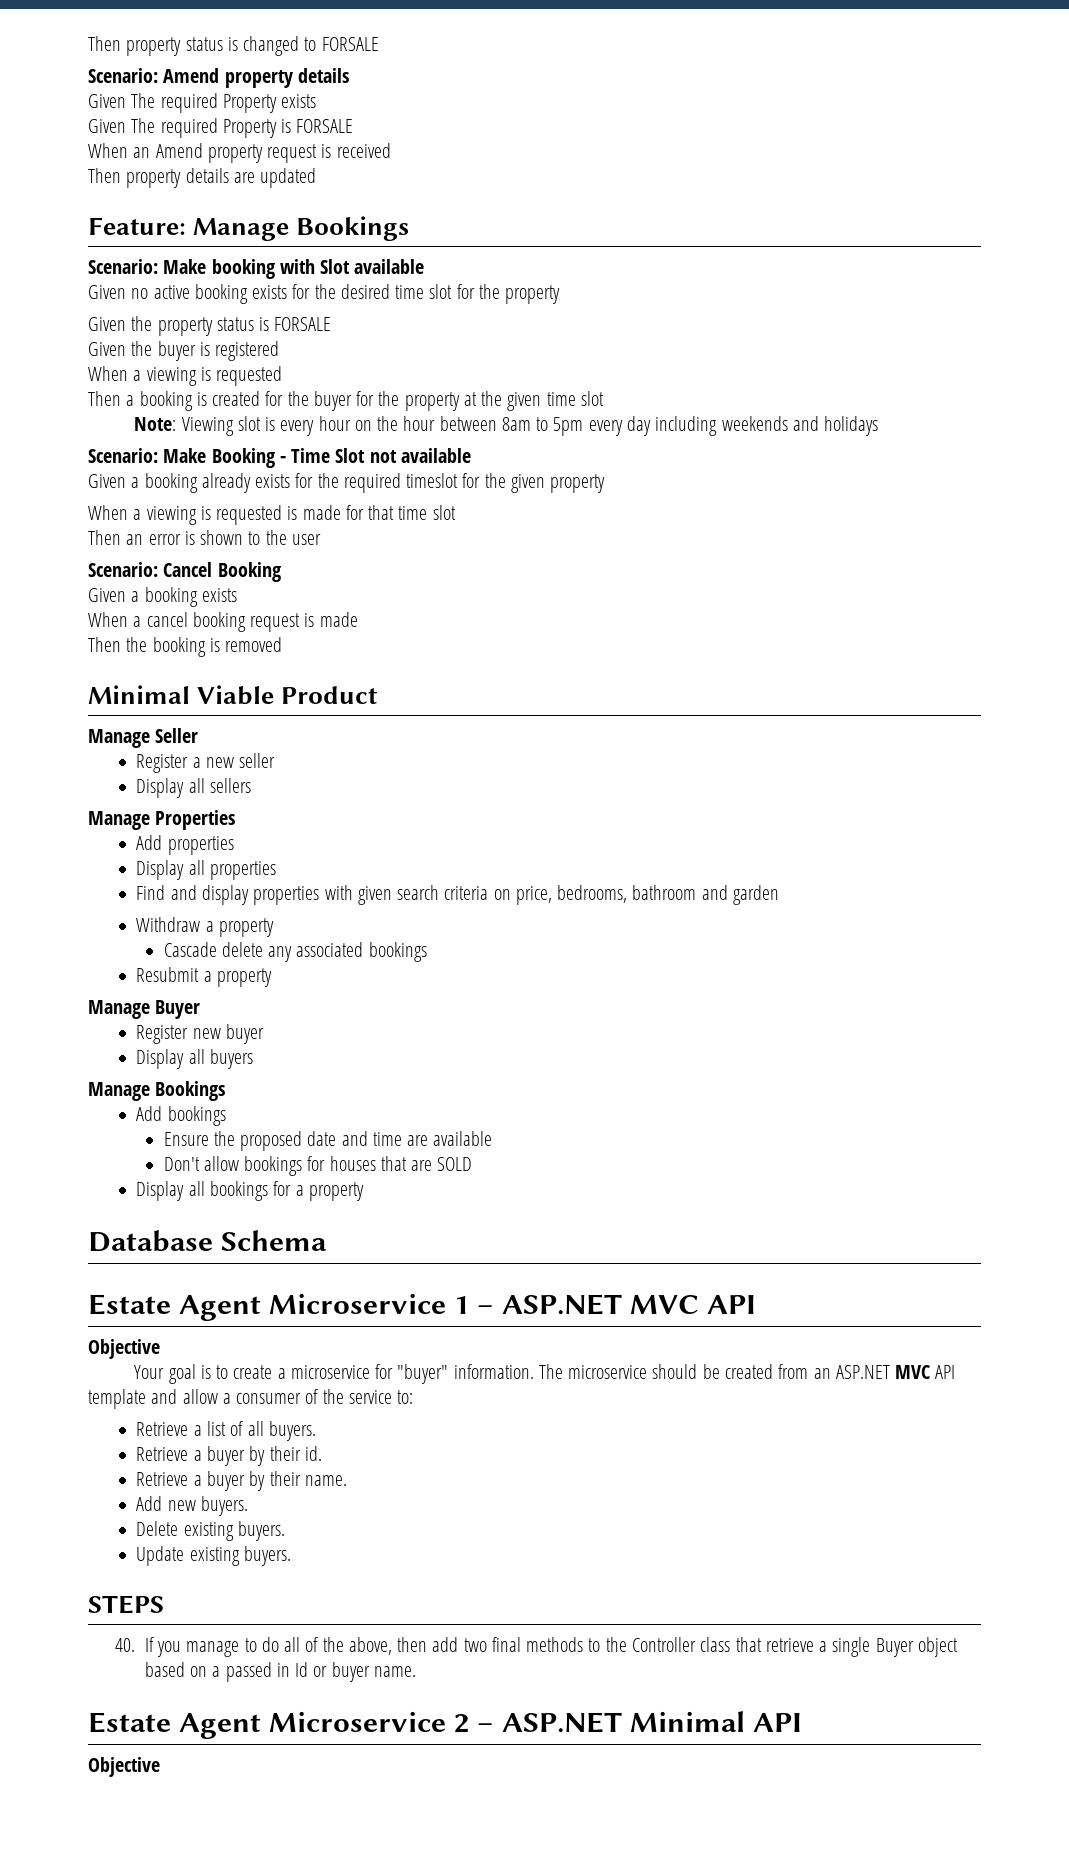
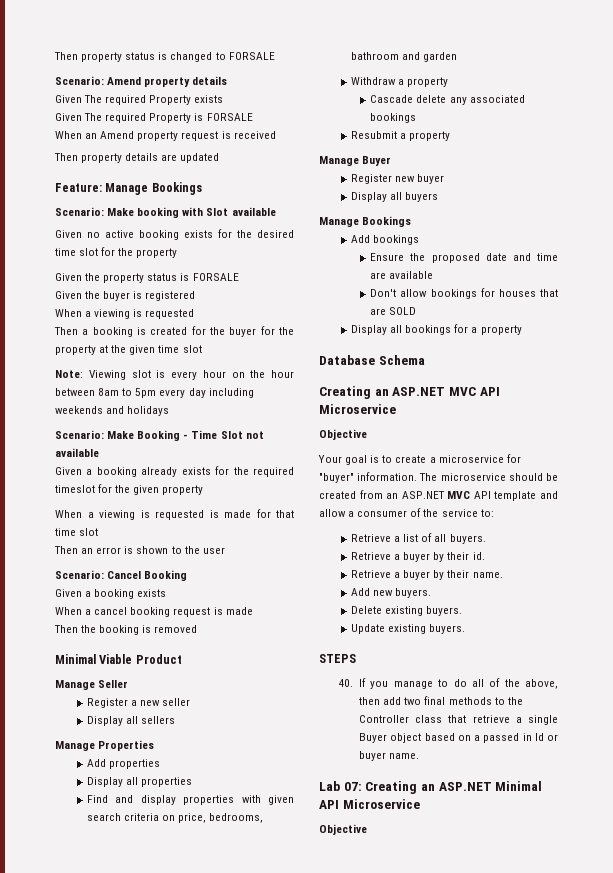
[88,1293,756,1321] Estate Agent Microservice 1 – ASP.NET MVC API -> [319,386,500,399] [319,404,396,414] Creating an ASP.NET MVC API Microservice
[88,1711,494,1739] Estate Agent Microservice 2 – -> [319,781,435,794] Lab 07: Creating an
(802, 1722) none -> [342,799,420,809] Microservice

